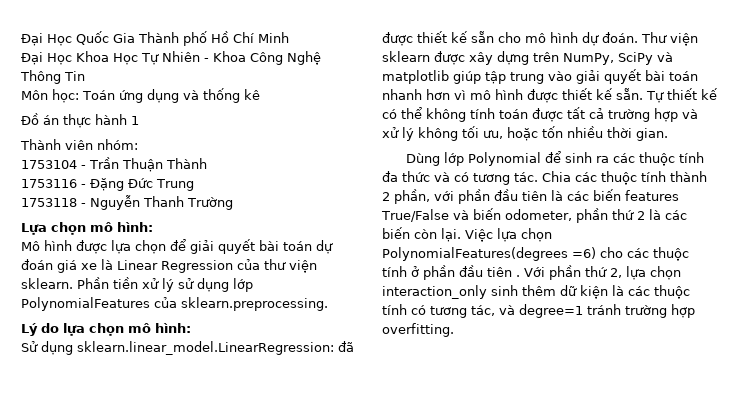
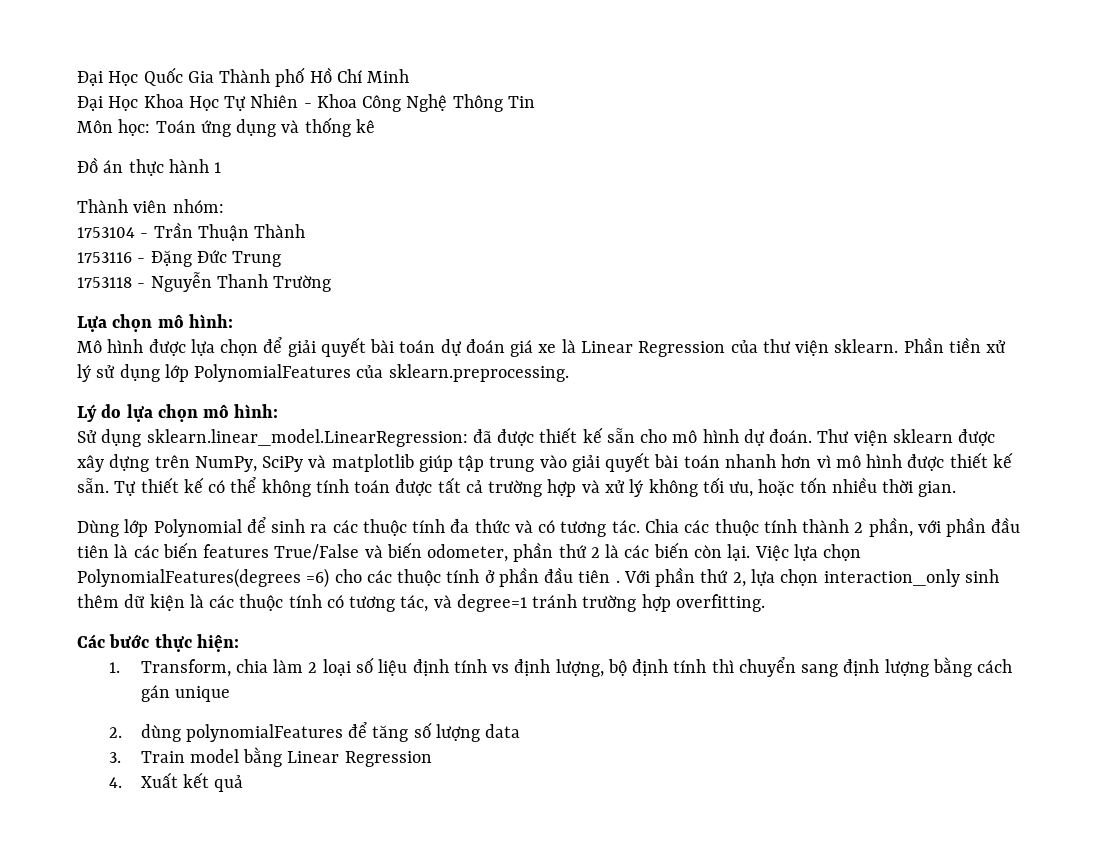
(454, 330) none -> [77,634,239,652] [108,657,1013,677] [140,685,230,702] [108,722,521,742] [108,747,432,767] [108,772,244,792] // Các bước thực hiện: // 1. Transform, chia làm 2 loại số liệu định tính vs định lượng, bộ định tính thì chuyển sang định lượng bằng cách gán unique // 2. dùng polynomialFeatures để tăng số lượng data // 3. Train model bằng Linear Regression // 4. Xuất kết quả

